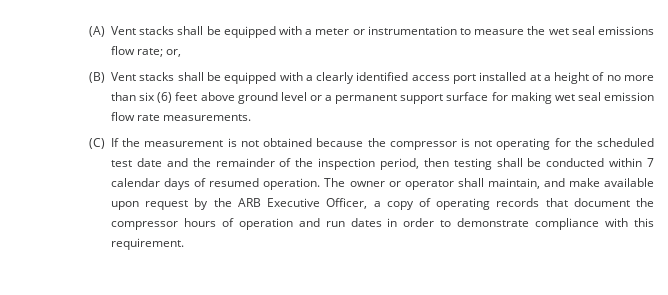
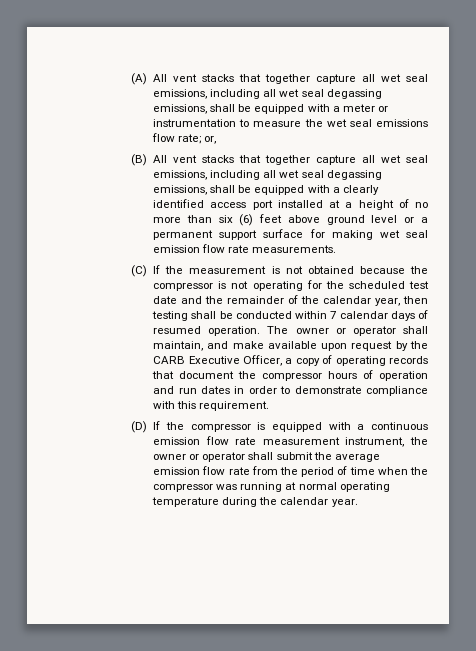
[111,26,175,35] Vent stacks -> [153,74,428,84] [153,89,382,99] [153,104,208,114] All vent stacks that together capture all wet seal emissions, including all wet seal degassing emissions,
[111,72,175,81] Vent stacks -> [153,155,428,165] [153,170,382,180] [153,185,208,195] All vent stacks that together capture all wet seal emissions, including all wet seal degassing emissions,
[318,158,419,170] inspection period, -> [323,296,401,306] calendar year,
[237,198,261,207] ARB -> [153,356,186,364] CARB
(185, 244) none -> [131,421,428,433] [153,436,428,447] [153,452,380,462] [153,466,428,477] [153,482,390,492] [152,497,358,507] // (D) If the compressor is equipped with a continuous emission flow rate measurement instrument, the owner or operator shall submit the average emission flow rate from the period of time when the compressor was running at normal operating temperature during the calendar year.

